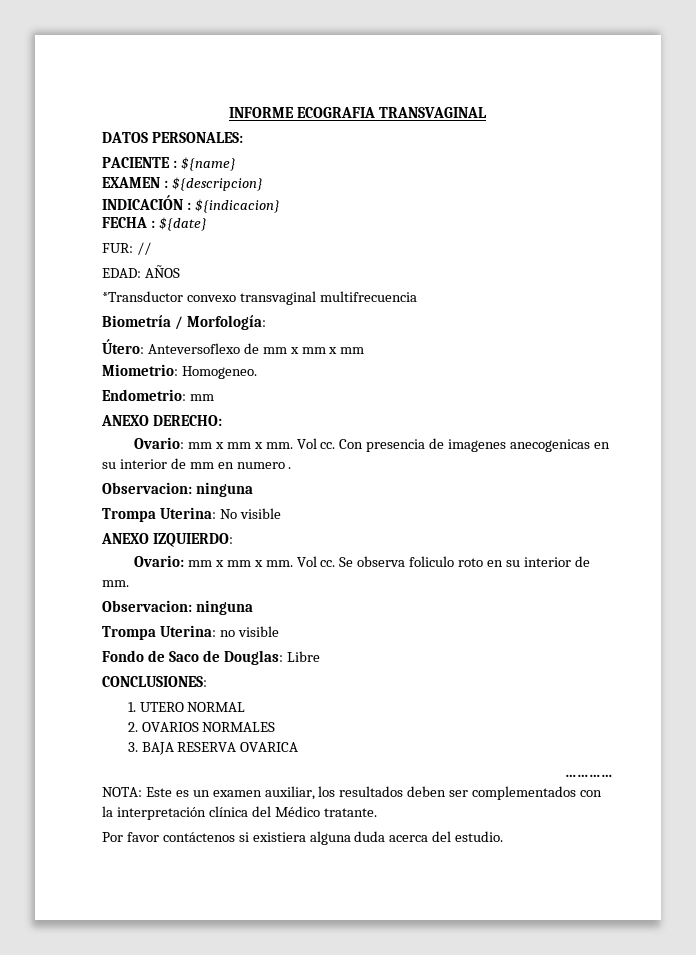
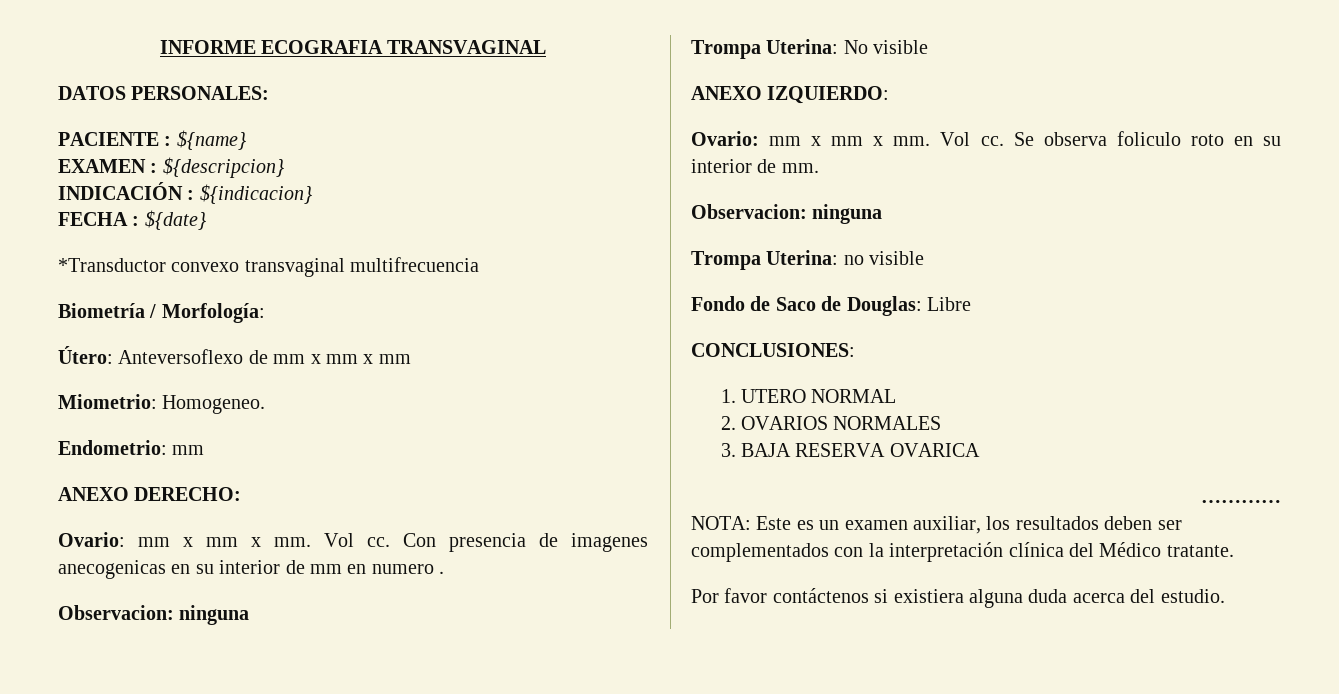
[102,242,151,255] [102,265,180,278] // FUR: // // EDAD: AÑOS -> (206, 220) none

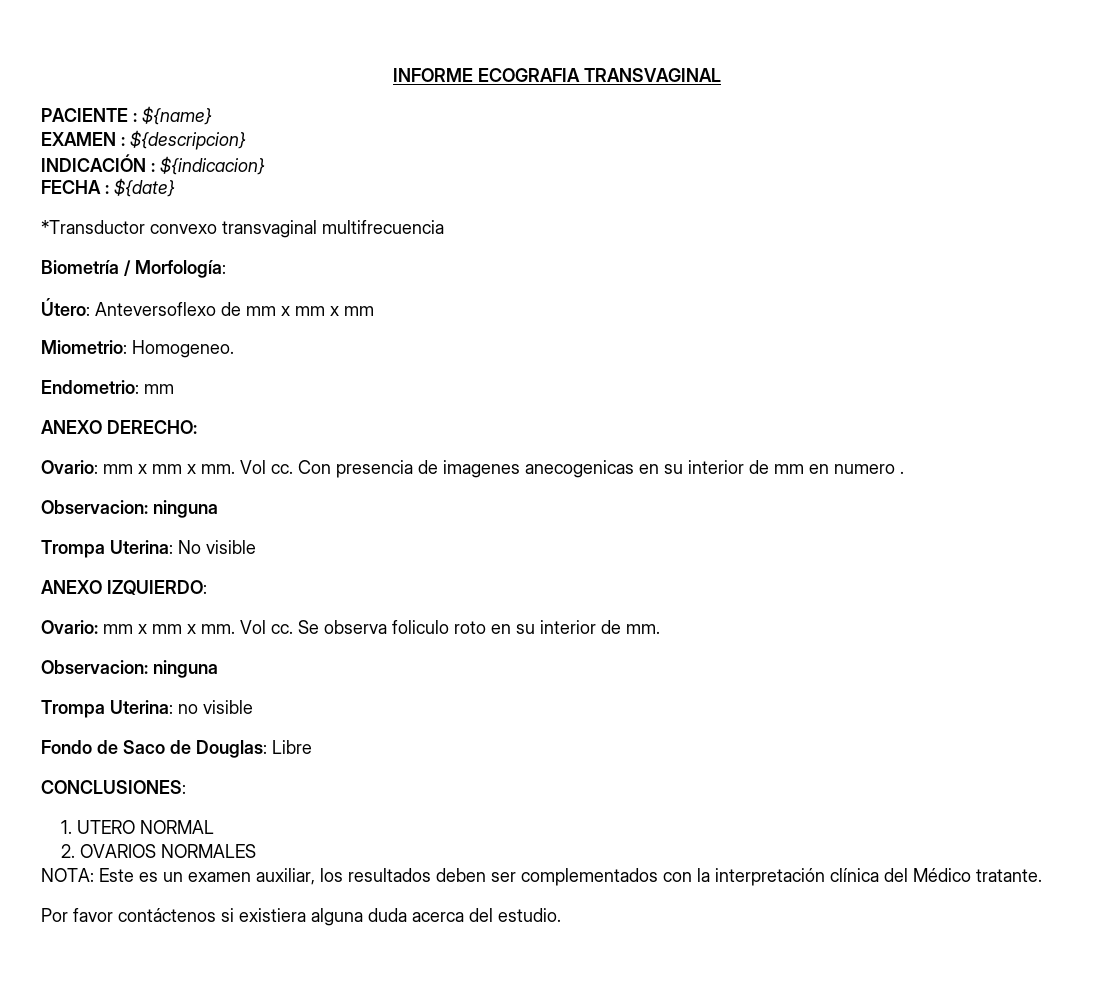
[58,86,270,100] // DATOS PERSONALES: -> (721, 75) none
[720,443,980,457] [1201,500,1281,503] // 3. BAJA RESERVA OVARICA // ………… -> (257, 851) none

